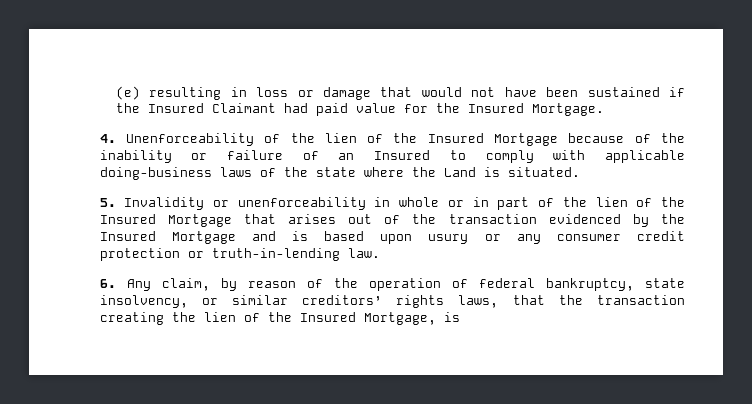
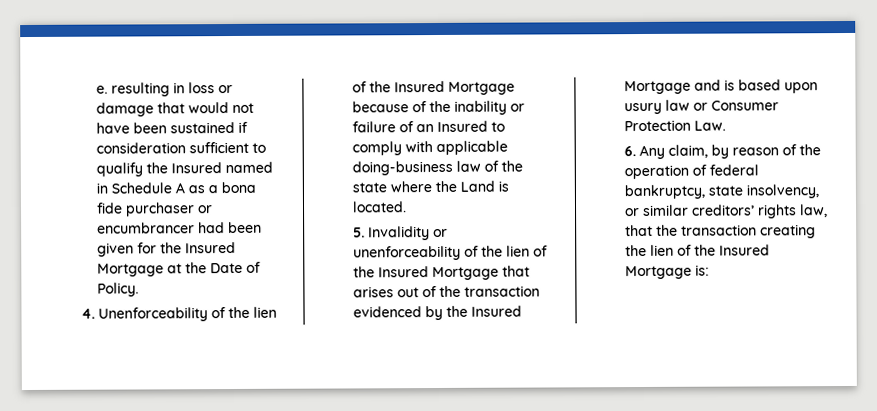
[115,86,140,100] (e) -> [96,85,109,94] e.
[115,103,604,116] the Insured Claimant had paid value for the Insured Mortgage. -> [96,141,267,154] [96,161,274,177] [96,181,257,194] [96,202,214,217] [97,221,263,234] [97,241,237,257] [97,261,262,277] [97,282,140,297] consideration sufficient to qualify the Insured named in Schedule A as a bona fide purchaser or encumbrancer had been given for the Insured Mortgage at the Date of Policy.
[219,167,252,177] laws -> [456,160,482,172] law
[507,167,580,177] situated. -> [352,201,408,213] located.
[374,197,530,210] in whole or in part -> (462, 253) none
[484,231,685,244] [99,248,380,261] or any consumer credit protection or truth-in-lending law. -> [665,99,780,111] [624,119,727,132] law or Consumer Protection Law.
[458,295,499,308] laws, -> [799,204,829,218] law,
[363,312,460,325] Mortgage, is -> [625,264,710,280] Mortgage is:

